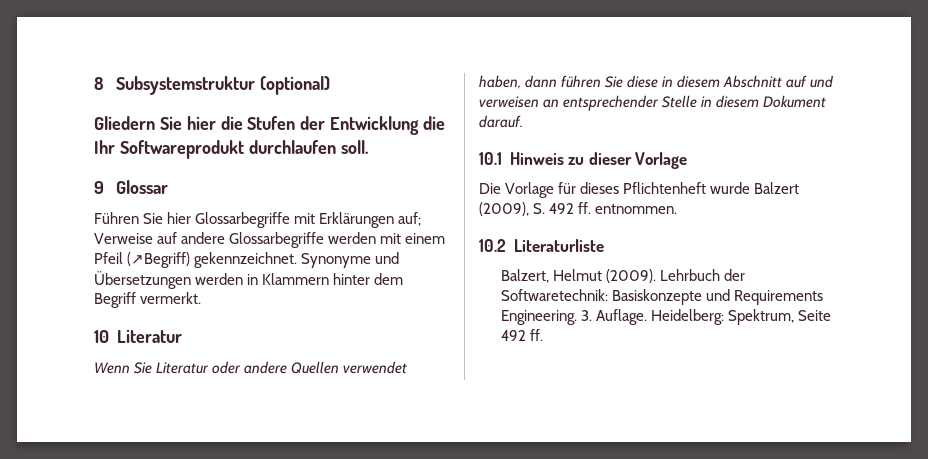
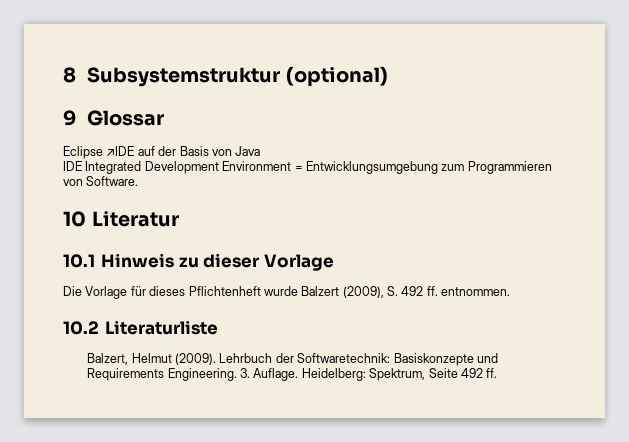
[94,116,446,135] [94,140,368,159] [94,180,169,194] [94,212,422,228] [94,232,446,248] [94,252,400,268] [94,271,404,289] [94,292,202,308] [94,329,182,343] [94,361,408,374] [479,75,835,89] [479,95,827,111] [479,115,523,128] Gliedern Sie hier die Stufen der Entwicklung die Ihr Softwareprodukt durchlaufen soll. // 9 Glossar // Führen Sie hier Glossarbegriffe mit Erklärungen auf; Verweise auf andere Glossarbegriffe werden mit einem Pfeil (↗Begriff) gekennzeichnet. Synonyme und Übersetzungen werden in Klammern hinter dem Begriff vermerkt. // 10 Literatur // Wenn Sie Literatur oder andere Quellen verwendet haben, dann führen Sie diese in diesem Abschnitt auf und verweisen an entsprechender Stelle in diesem Dokument darauf. -> [63,110,165,126] [63,146,261,159] [63,161,552,174] [63,176,139,186] [63,211,180,227] 9 Glossar // Eclipse ↗IDE auf der Basis von Java // IDE Integrated Development Environment = Entwicklungsumgebung zum Programmieren von Software. // 10 Literatur

